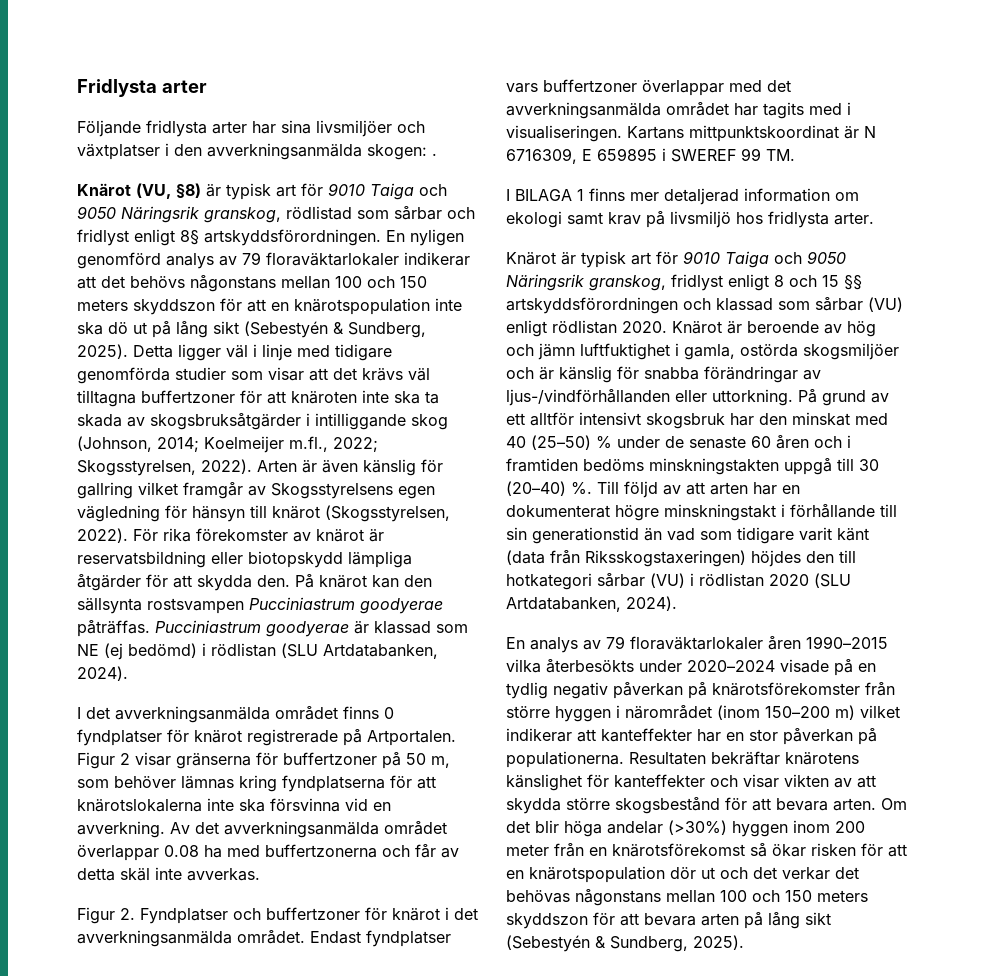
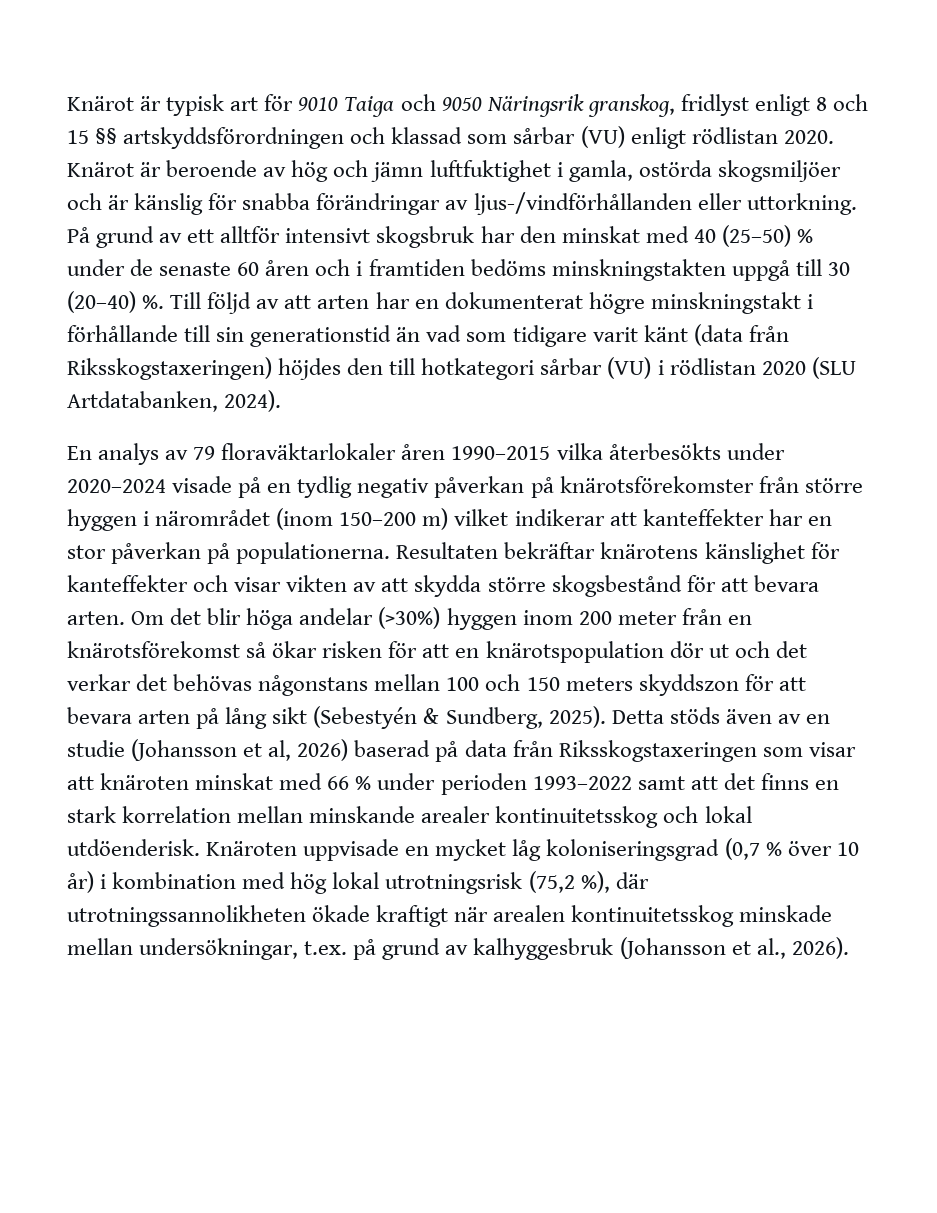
[77,79,207,97] [77,120,425,137] [77,143,437,160] [77,183,447,200] [77,206,475,223] [77,229,464,246] [77,252,470,269] [77,275,427,292] [77,298,462,315] [77,321,426,338] [77,344,392,361] [77,367,430,384] [77,390,439,407] [77,413,448,430] [77,436,378,453] [77,459,443,476] [77,482,435,499] [77,505,450,522] [77,528,384,543] [77,551,412,568] [77,574,432,591] [77,597,443,614] [77,620,468,637] [77,643,438,660] [77,666,128,681] [77,706,394,723] [77,729,456,746] [77,752,450,769] [77,775,436,792] [77,798,391,812] [77,821,447,838] [77,844,459,861] [77,867,260,881] [77,907,478,924] [77,930,451,947] [506,79,791,96] [506,102,851,119] [506,125,876,142] [506,148,795,164] [506,188,859,205] [506,211,874,228] Fridlysta arter // Följande fridlysta arter har sina livsmiljöer och växtplatser i den avverkningsanmälda skogen: . // Knärot (VU, §8) är typisk art för 9010 Taiga och 9050 Näringsrik granskog, rödlistad som sårbar och fridlyst enligt 8§ artskyddsförordningen. En nyligen genomförd analys av 79 floraväktarlokaler indikerar att det behövs någonstans mellan 100 och 150 meters skyddszon för att en knärotspopulation inte ska dö ut på lång sikt (Sebestyén & Sundberg, 2025). Detta ligger väl i linje med tidigare genomförda studier som visar att det krävs väl tilltagna buffertzoner för att knäroten inte ska ta skada av skogsbruksåtgärder i intilliggande skog (Johnson, 2014; Koelmeijer m.fl., 2022; Skogsstyrelsen, 2022). Arten är även känslig för gallring vilket framgår av Skogsstyrelsens egen vägledning för hänsyn till knärot (Skogsstyrelsen, 2022). För rika förekomster av knärot är reservatsbildning eller biotopskydd lämpliga åtgärder för att skydda den. På knärot kan den sällsynta rostsvampen Pucciniastrum goodyerae påträffas. Pucciniastrum goodyerae är klassad som NE (ej bedömd) i rödlistan (SLU Artdatabanken, 2024). // I det avverkningsanmälda området finns 0 fyndplatser för knärot registrerade på Artportalen. Figur 2 visar gränserna för buffertzoner på 50 m, som behöver lämnas kring fyndplatserna för att knärotslokalerna inte ska försvinna vid en avverkning. Av det avverkningsanmälda området överlappar 0.08 ha med buffertzonerna och får av detta skäl inte avverkas. // Figur 2. Fyndplatser och buffertzoner för knärot i det avverkningsanmälda området. Endast fyndplatser vars buffertzoner överlappar med det avverkningsanmälda området har tagits med i visualiseringen. Kartans mittpunktskoordinat är N 6716309, E 659895 i SWEREF 99 TM. // I BILAGA 1 finns mer detaljerad information om ekologi samt krav på livsmiljö hos fridlysta arter. // -> (67, 103) none
(744, 942) none -> [611,707,830,724] [67,739,856,762] [67,773,839,795] [67,806,752,828] [67,838,859,861] [67,871,649,894] [67,905,833,927] [67,937,849,960] Detta stöds även av en studie (Johansson et al, 2026) baserad på data från Riksskogstaxeringen som visar att knäroten minskat med 66 % under perioden 1993–2022 samt att det finns en stark korrelation mellan minskande arealer kontinuitetsskog och lokal utdöenderisk. Knäroten uppvisade en mycket låg koloniseringsgrad (0,7 % över 10 år) i kombination med hög lokal utrotningsrisk (75,2 %), där utrotningssannolikheten ökade kraftigt när arealen kontinuitetsskog minskade mellan undersökningar, t.ex. på grund av kalhyggesbruk (Johansson et al., 2026).

